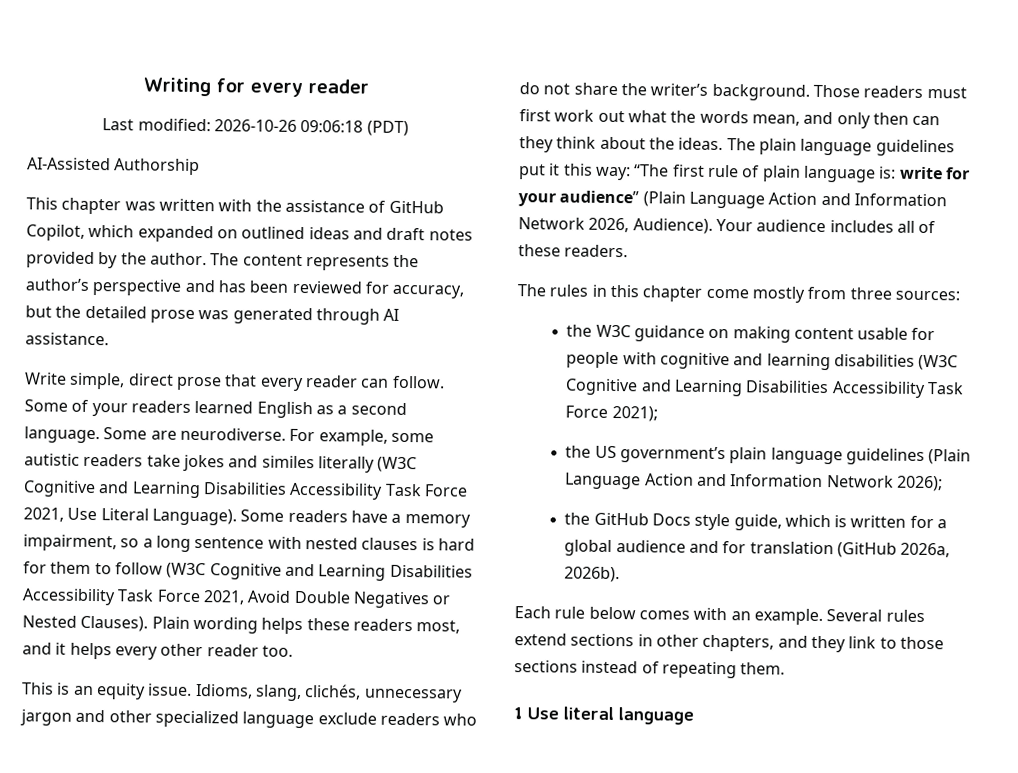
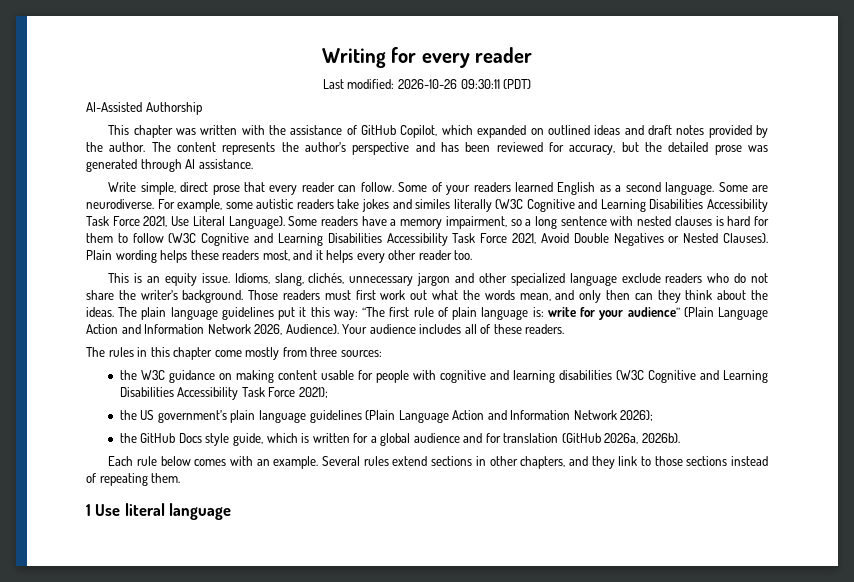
[300,119,364,133] 09:06:18 -> [460,79,500,89] 09:30:11

